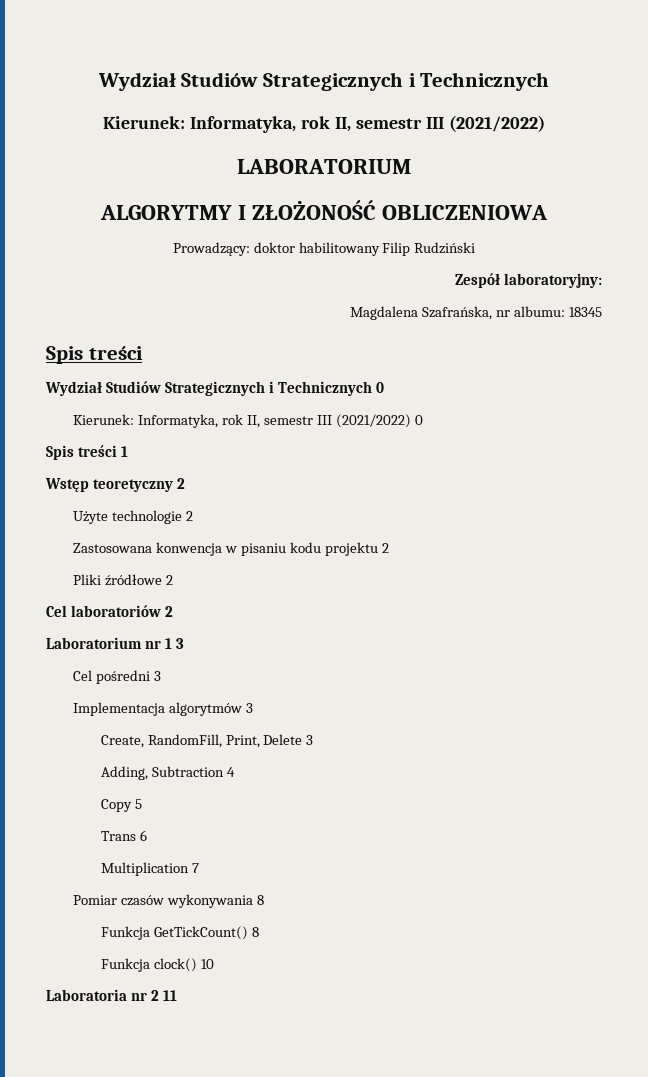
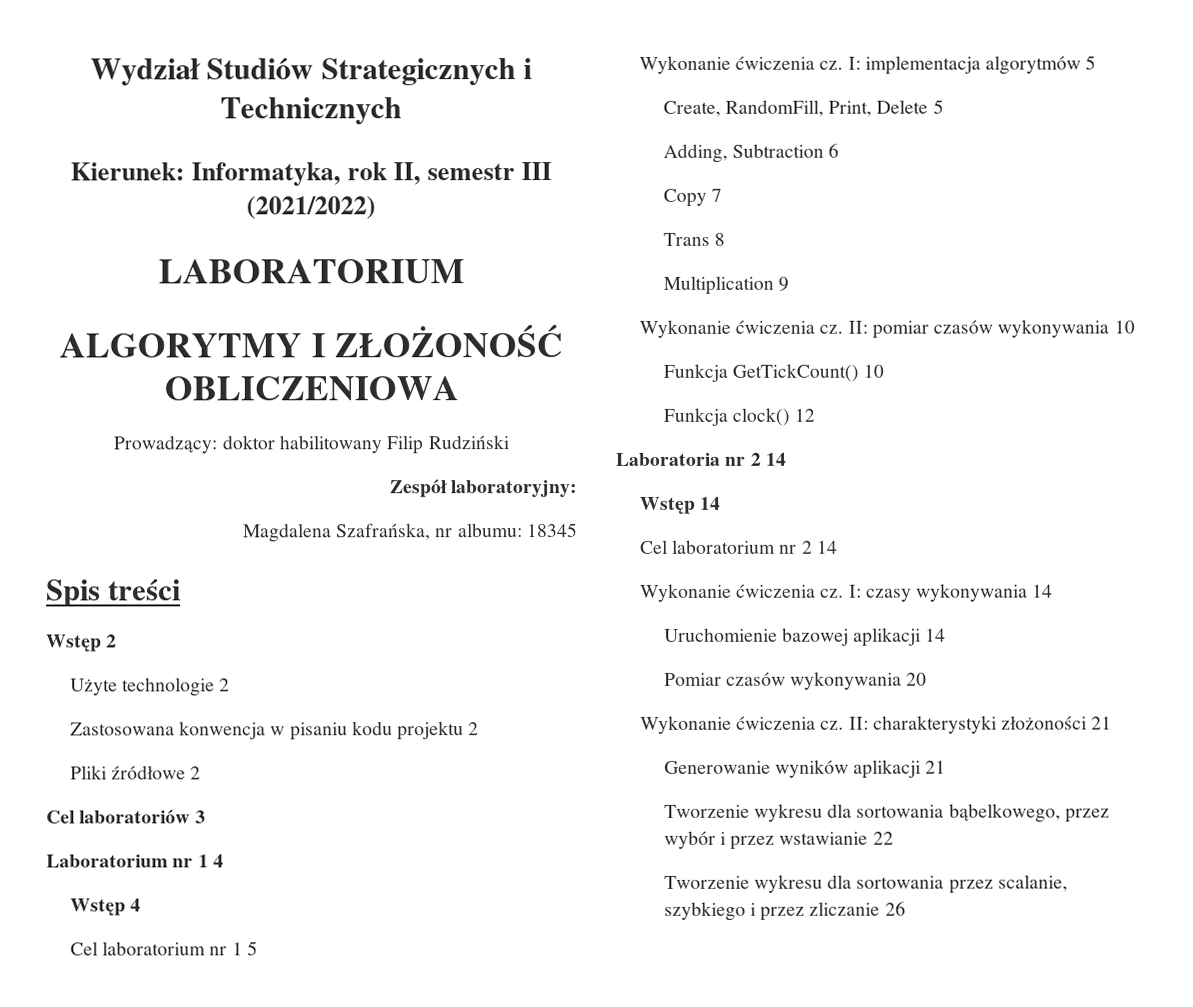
[45,381,384,396] [73,414,423,428] [46,445,128,460] [45,478,173,492] // Wydział Studiów Strategicznych i Technicznych 0 // Kierunek: Informatyka, rok II, semestr III (2021/2022) 0 // Spis treści 1 // Wstęp teoretyczny -> [46,634,102,652] // Wstęp
[164,606,173,617] 2 -> [194,810,206,824] 3
[175,638,184,649] [73,670,162,684] [73,702,254,716] 3 // Cel pośredni 3 // Implementacja algorytmów 3 -> [212,854,224,868] [69,898,142,916] [69,941,258,956] [638,55,1097,75] 4 // Wstęp 4 // Cel laboratorium nr 1 5 // Wykonanie ćwiczenia cz. I: implementacja algorytmów 5
[306,735,314,745] 3 -> [932,99,944,114] 5
[226,767,235,777] 4 -> [828,143,840,158] 6
[134,799,142,809] 5 -> [710,188,722,202] 7
[139,830,147,841] 6 -> [713,232,725,246] 8
[191,863,199,873] [73,894,265,908] [100,926,259,940] [100,958,214,972] [46,989,177,1001] 7 // Pomiar czasów wykonywania 8 // Funkcja GetTickCount() 8 // Funkcja clock() 10 // Laboratoria nr 2 11 -> [777,276,789,291] [638,319,1135,339] [662,363,885,382] [662,407,816,426] [615,452,786,466] [638,496,722,514] [639,539,838,554] [639,583,1054,602] [663,627,947,647] [663,671,928,690] [639,715,1113,734] [663,759,947,779] [663,803,1110,823] [663,830,894,850] [663,874,1068,894] [663,901,906,921] 9 // Wykonanie ćwiczenia cz. II: pomiar czasów wykonywania 10 // Funkcja GetTickCount() 10 // Funkcja clock() 12 // Laboratoria nr 2 14 // Wstęp 14 // Cel laboratorium nr 2 14 // Wykonanie ćwiczenia cz. I: czasy wykonywania 14 // Uruchomienie bazowej aplikacji 14 // Pomiar czasów wykonywania 20 // Wykonanie ćwiczenia cz. II: charakterystyki złożoności 21 // Generowanie wyników aplikacji 21 // Tworzenie wykresu dla sortowania bąbelkowego, przez wybór i przez wstawianie 22 // Tworzenie wykresu dla sortowania przez scalanie, szybkiego i przez zliczanie 26

